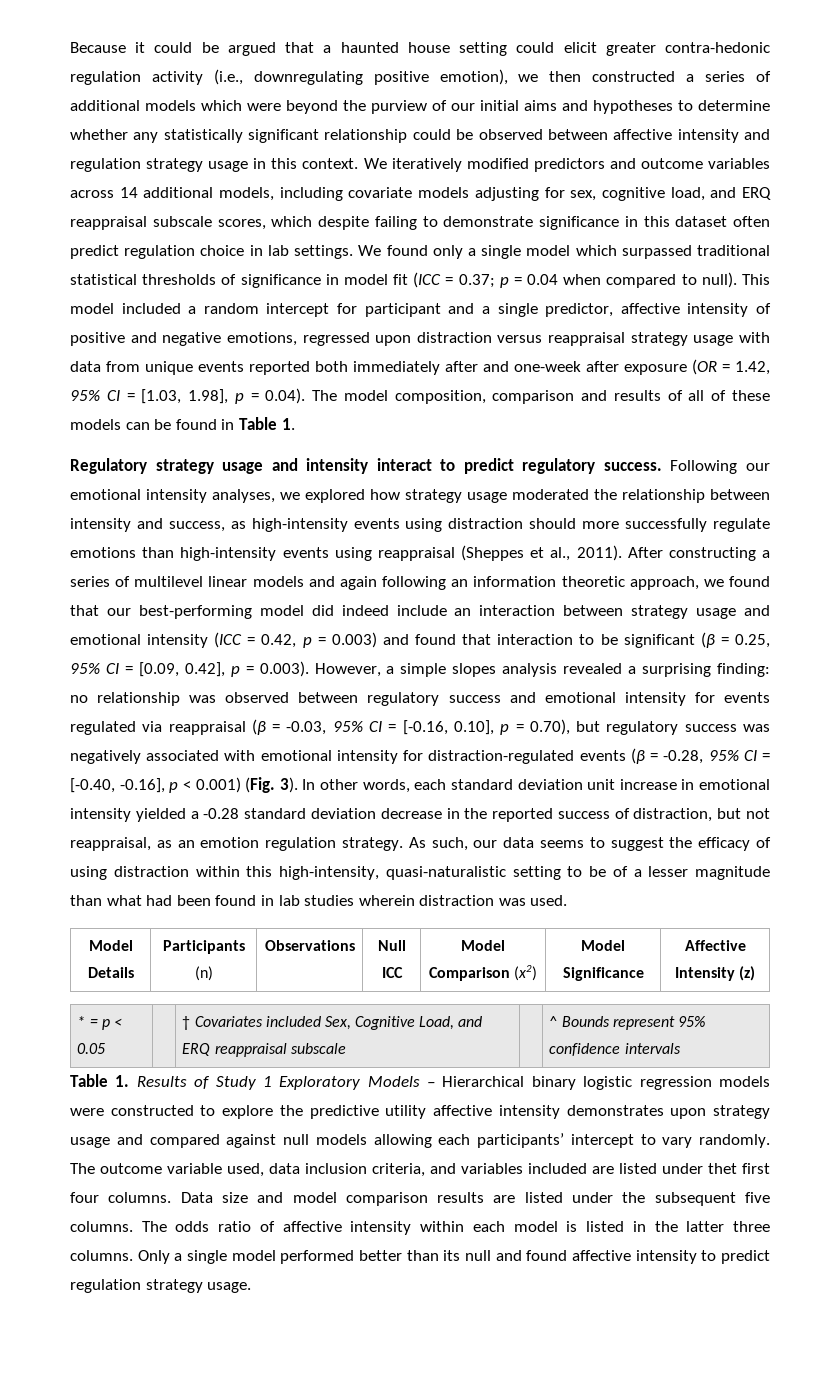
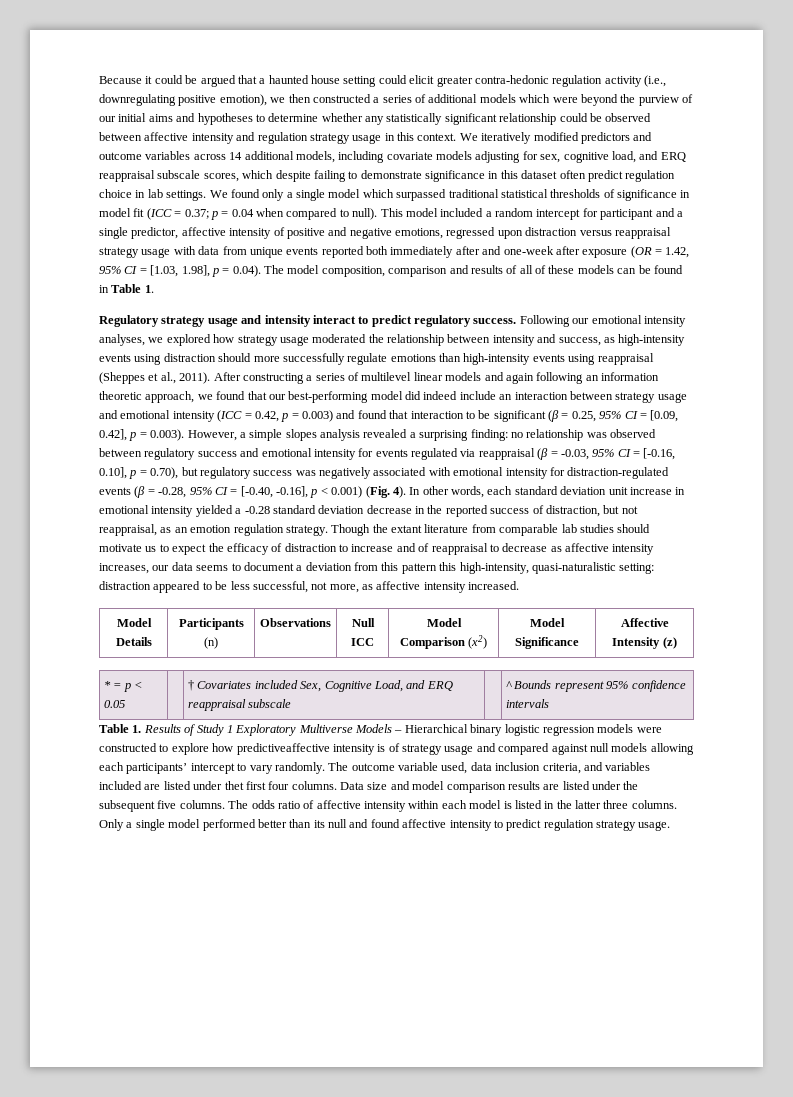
[279,777,298,793] 3). -> [392,486,406,498] 4).
[408,837,771,851] [70,866,770,880] [70,895,568,906] As such, our data seems to suggest the efficacy of using distraction within this high-intensity, quasi-naturalistic setting to be of a lesser magnitude than what had been found in lab studies wherein distraction was used. -> [331,524,651,536] [99,543,655,555] [99,562,655,574] [99,581,520,593] Though the extant literature from comparable lab studies should motivate us to expect the efficacy of distraction to increase and of reappraisal to decrease as affective intensity increases, our data seems to document a deviation from this pattern this high-intensity, quasi-naturalistic setting: distraction appeared to be less successful, not more, as affective intensity increased.
(361, 1083) none -> [298,724,353,733] Multiverse
[279,1105,707,1119] the predictive utility affective intensity demonstrates upon -> [212,743,400,755] how predictiveaffective intensity is of

